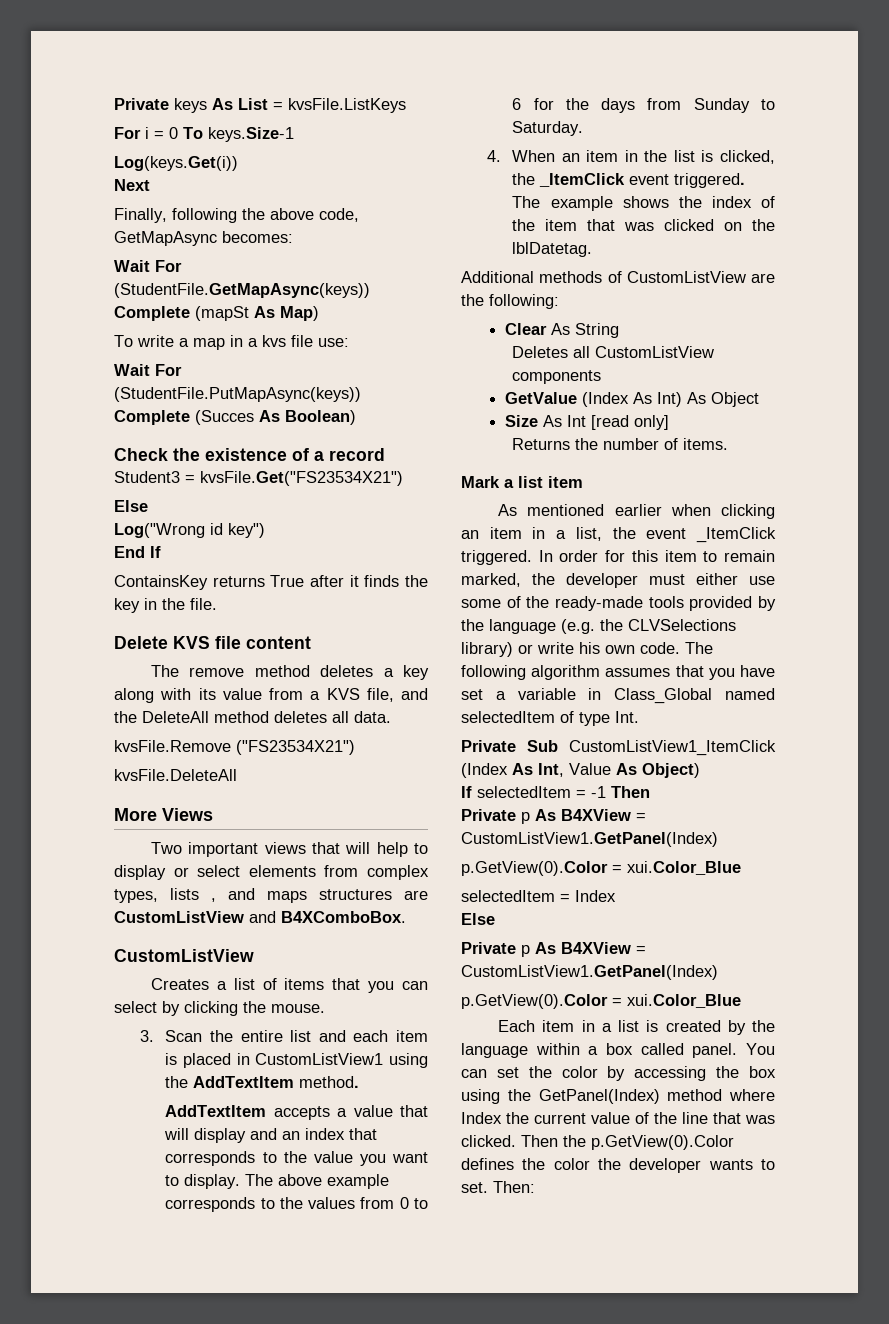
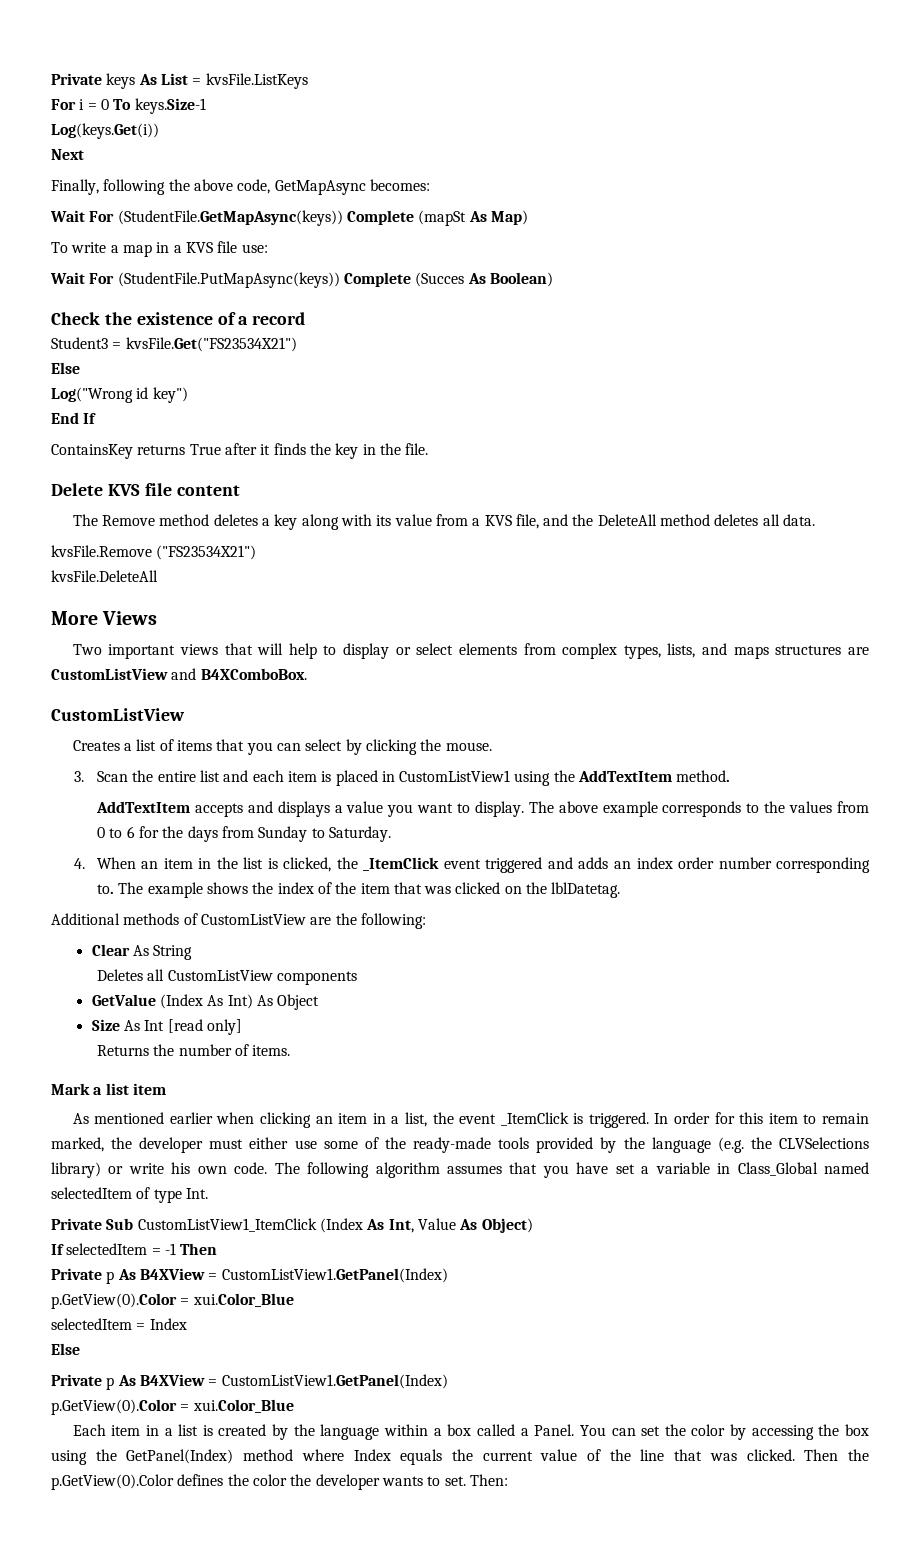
[262,335,286,347] kvs -> [185,242,213,253] KVS
[189,667,245,677] remove -> [101,515,155,526] Remove
[170,888,216,902] lists , -> [667,643,696,658] lists,
[337,1105,429,1117] [164,1128,378,1143] [165,1151,307,1166] a value that will display and an index that corresponds to the -> [247,801,343,817] and displays a
[674,173,746,188] triggered. -> [485,857,870,873] [96,884,114,894] triggered and adds an index order number corresponding to.
(776, 535) none -> [573,1113,584,1124] is
[692,1043,738,1058] panel. -> [520,1424,575,1436] a Panel.
(502, 1118) none -> [400,1449,443,1465] equals

